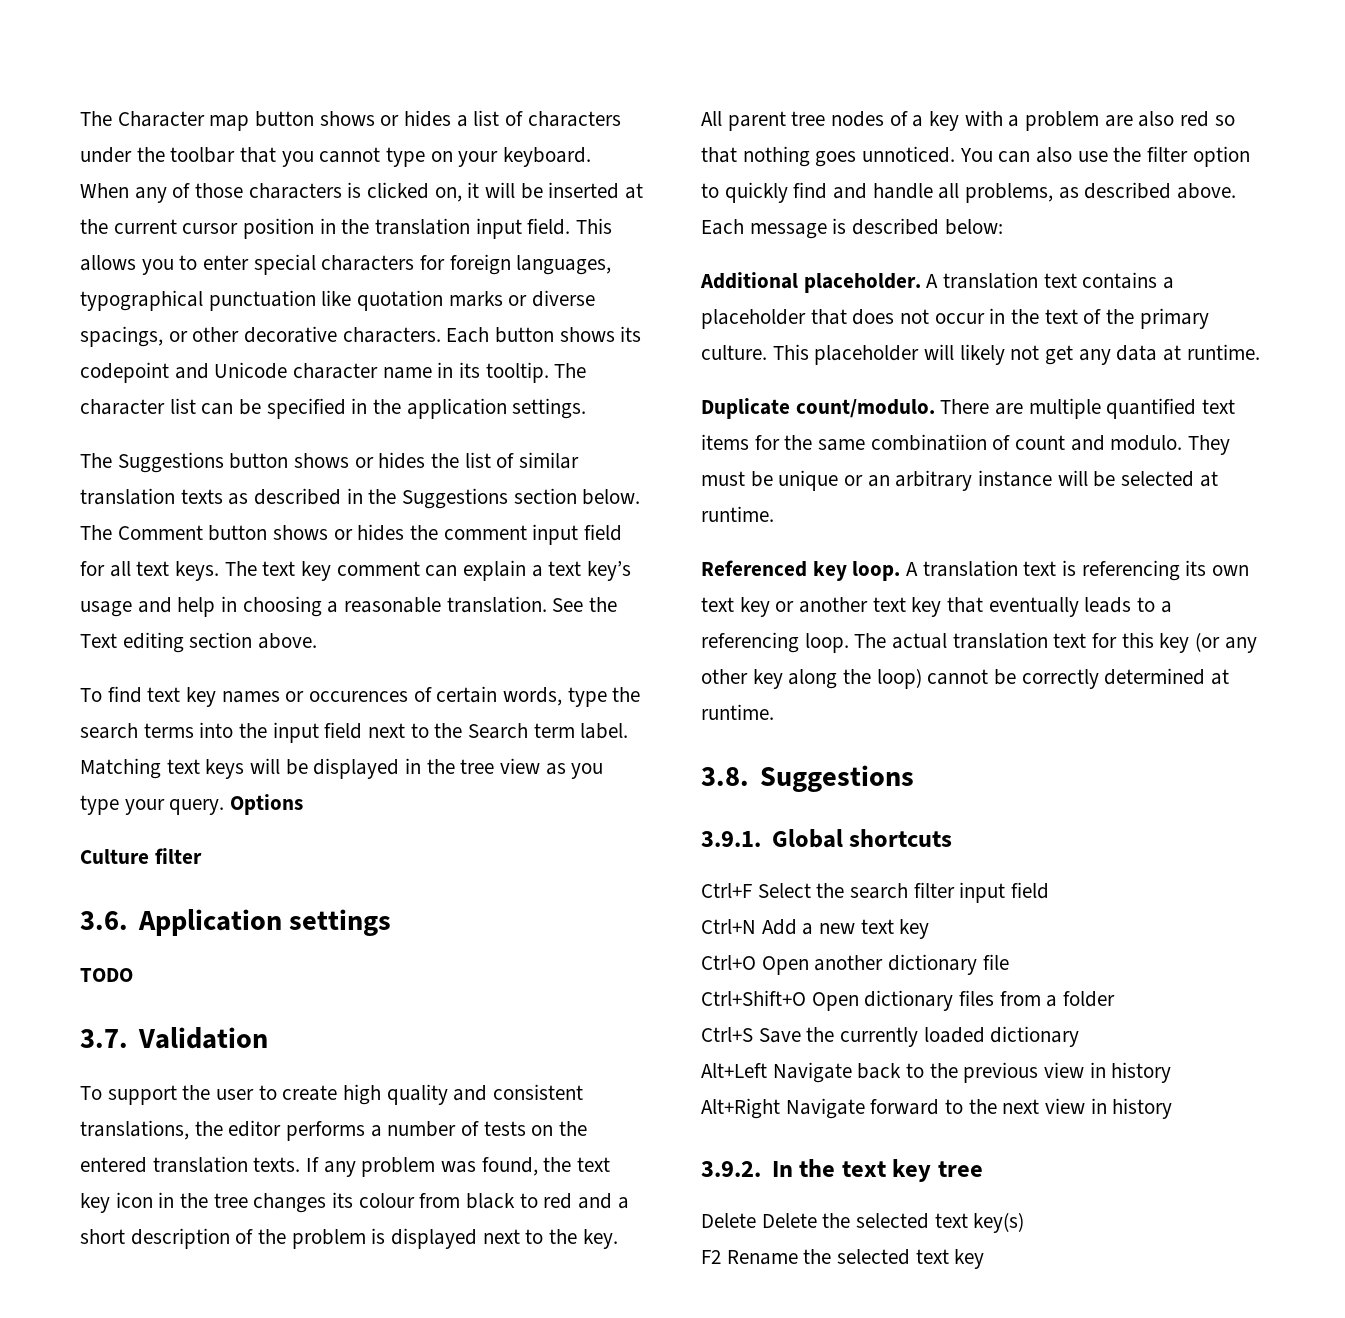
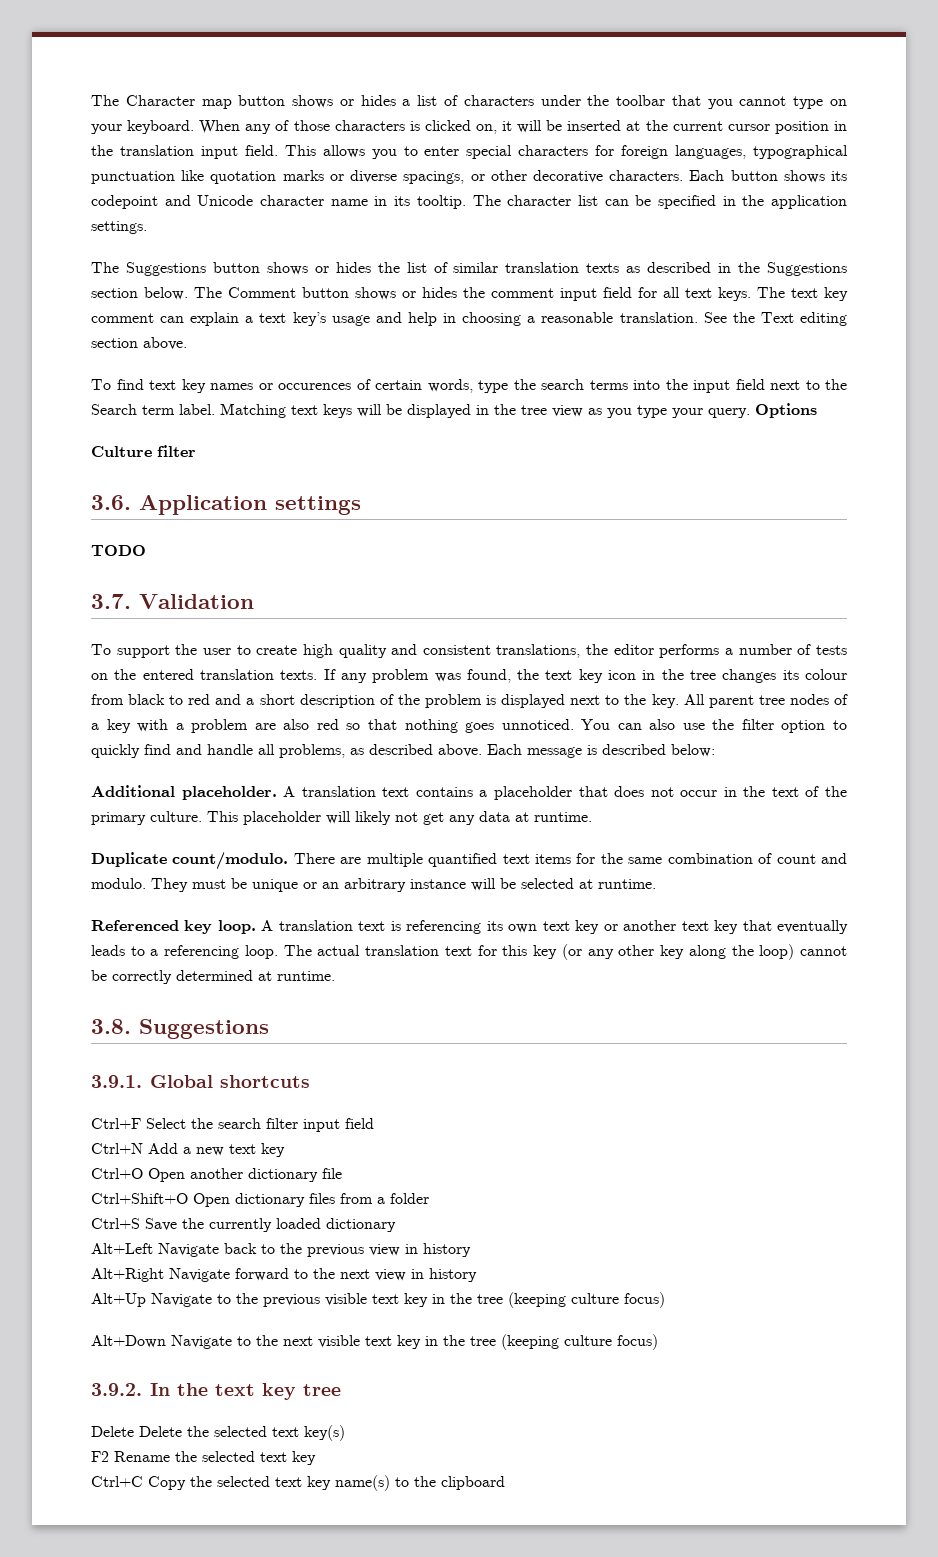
[870,434,987,451] combinatiion -> [667,853,753,864] combination
(1173, 1108) none -> [91,1292,665,1308] [91,1334,658,1350] // Alt+Up Navigate to the previous visible text key in the tree (keeping culture focus) // Alt+Down Navigate to the next visible text key in the tree (keeping culture focus)
(985, 1259) none -> [91,1475,505,1491] // Ctrl+C Copy the selected text key name(s) to the clipboard

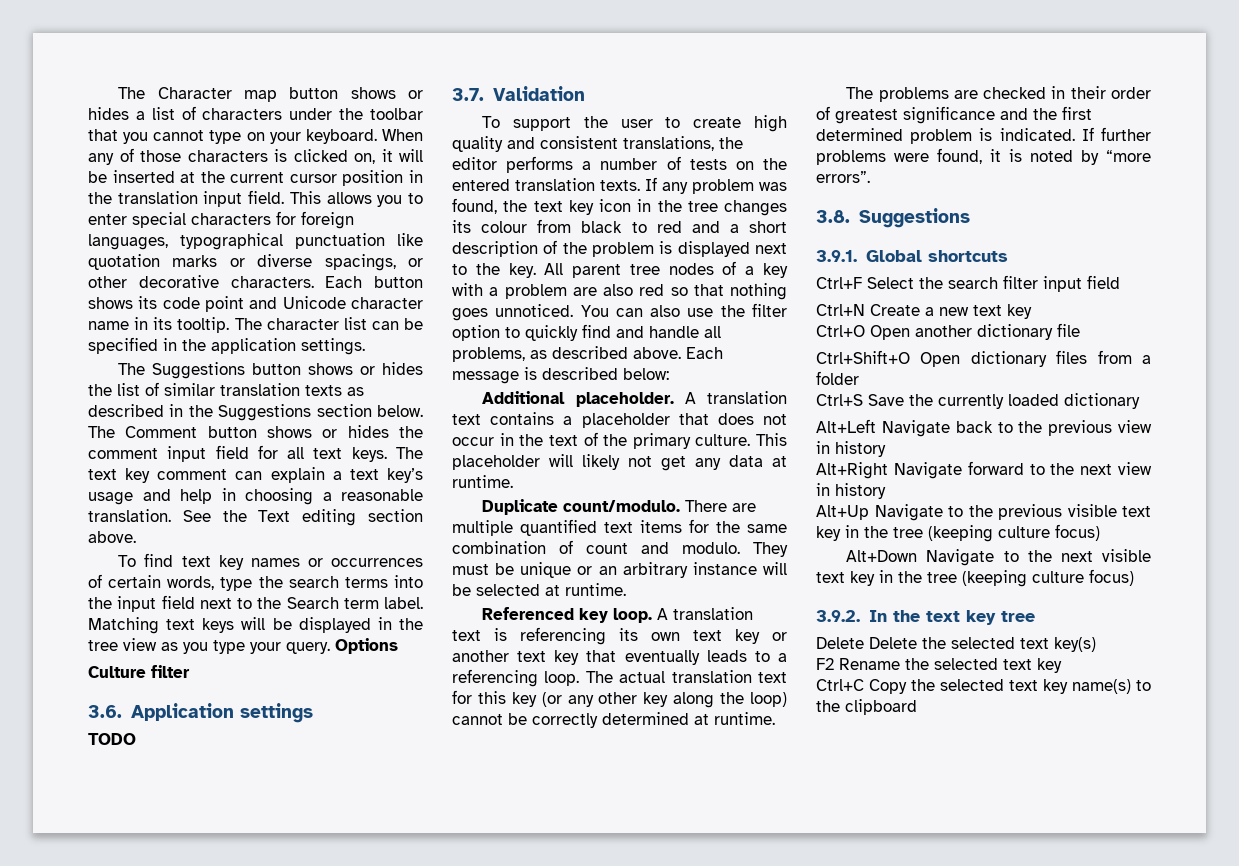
[91,195,158,209] codepoint -> [162,296,244,312] code point
[278,383,351,390] occurences -> [331,558,423,567] occurrences
(335, 976) none -> [846,86,1151,102] [816,106,1092,124] [816,127,1151,144] [816,148,1151,165] [816,171,870,183] // The problems are checked in their order of greatest significance and the first determined problem is indicated. If further problems were found, it is noted by “more errors”.
[148,1143,178,1154] Add -> [870,304,920,316] Create

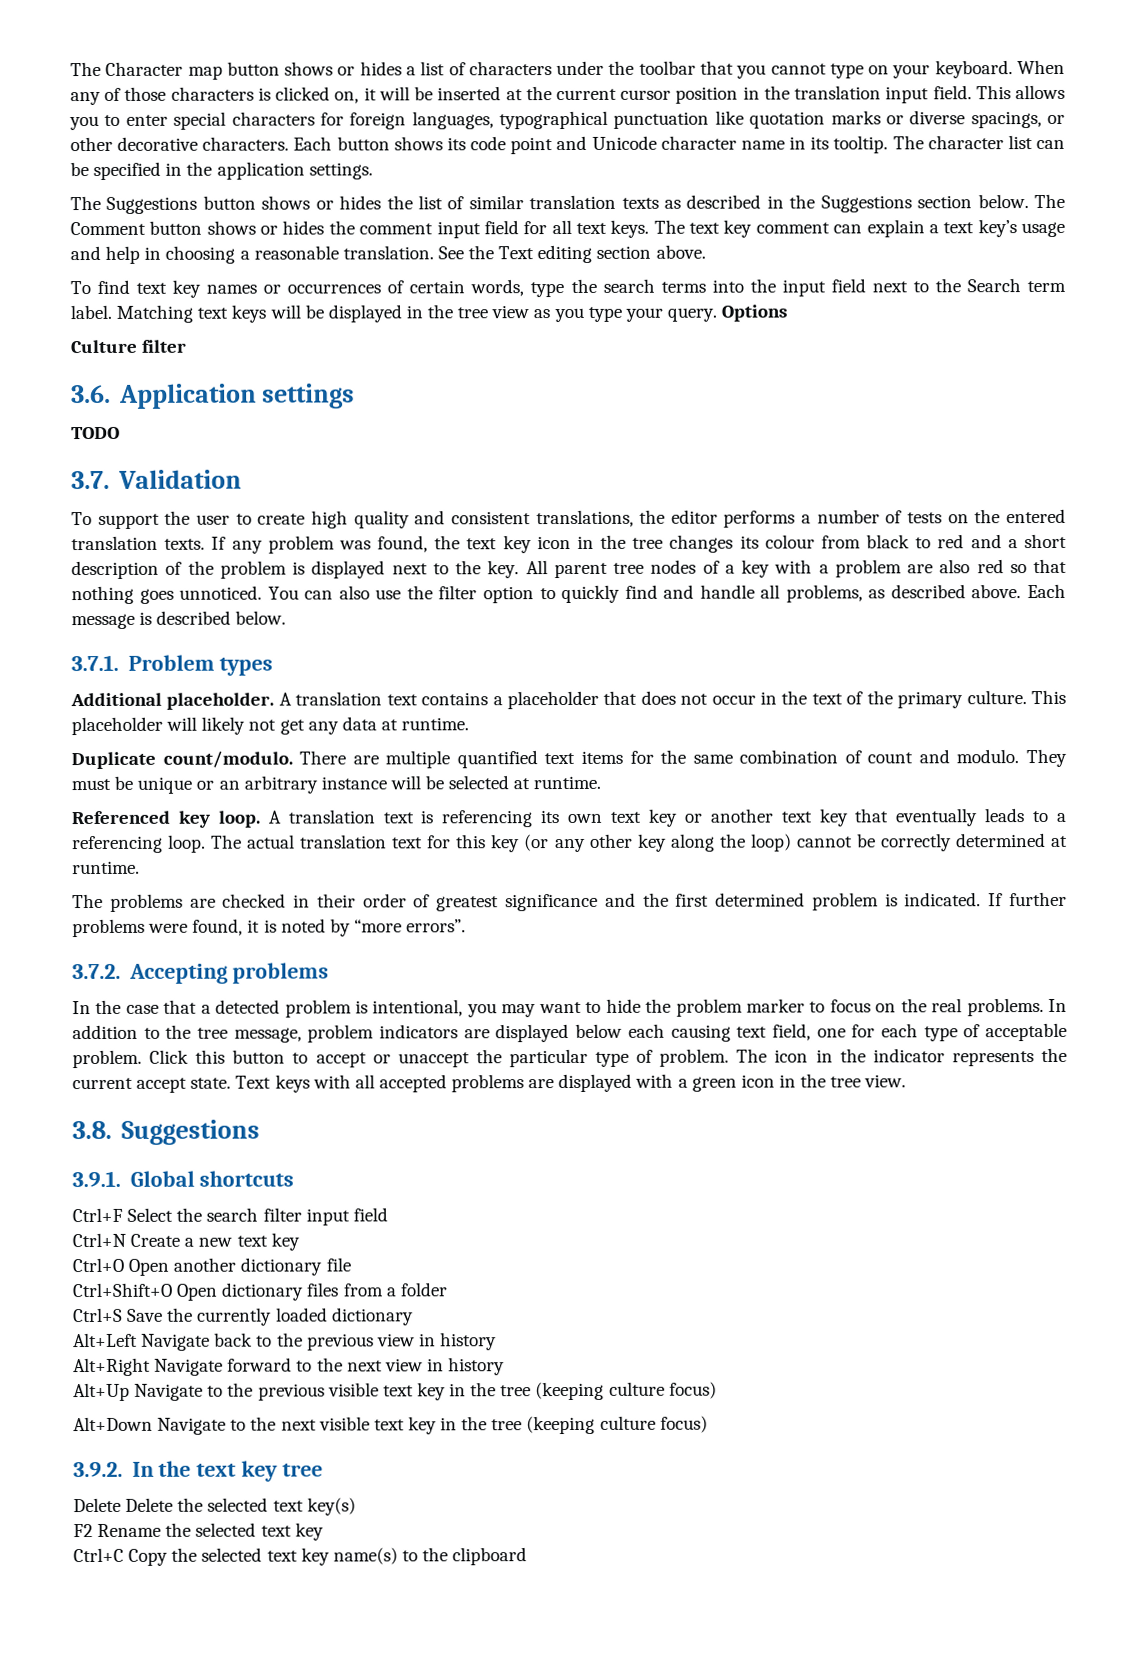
[623,368,669,380] below: -> [235,610,287,625] [71,654,274,676] below. // 3.7.1. Problem types
(870, 177) none -> [72,962,330,984] [72,998,1067,1018] [72,1022,1068,1043] [72,1047,1067,1069] [72,1073,907,1093] // 3.7.2. Accepting problems // In the case that a detected problem is intentional, you may want to hide the problem marker to focus on the real problems. In addition to the tree message, problem indicators are displayed below each causing text field, one for each type of acceptable problem. Click this button to accept or unaccept the particular type of problem. The icon in the indicator represents the current accept state. Text keys with all accepted problems are displayed with a green icon in the tree view.

